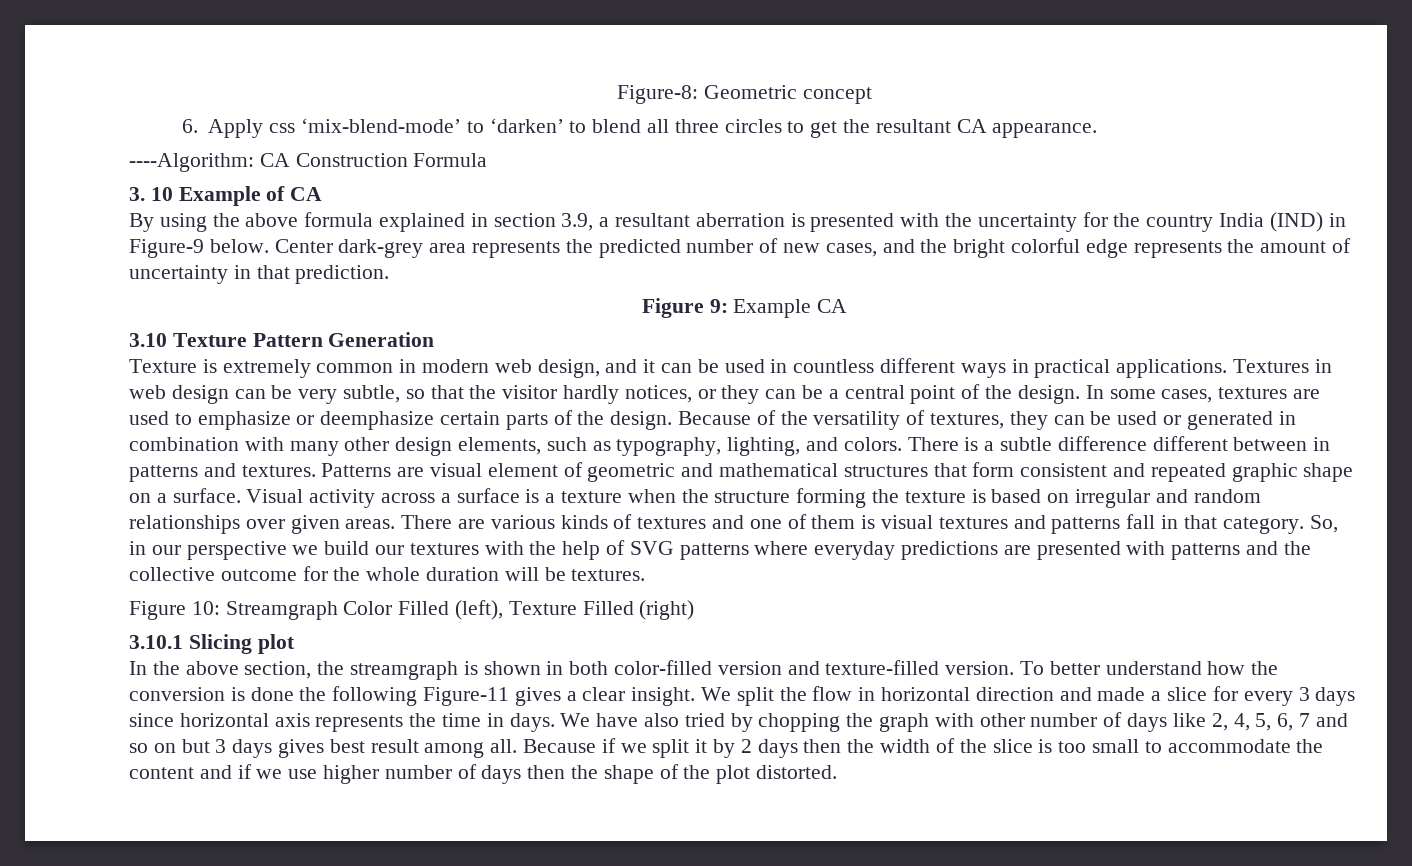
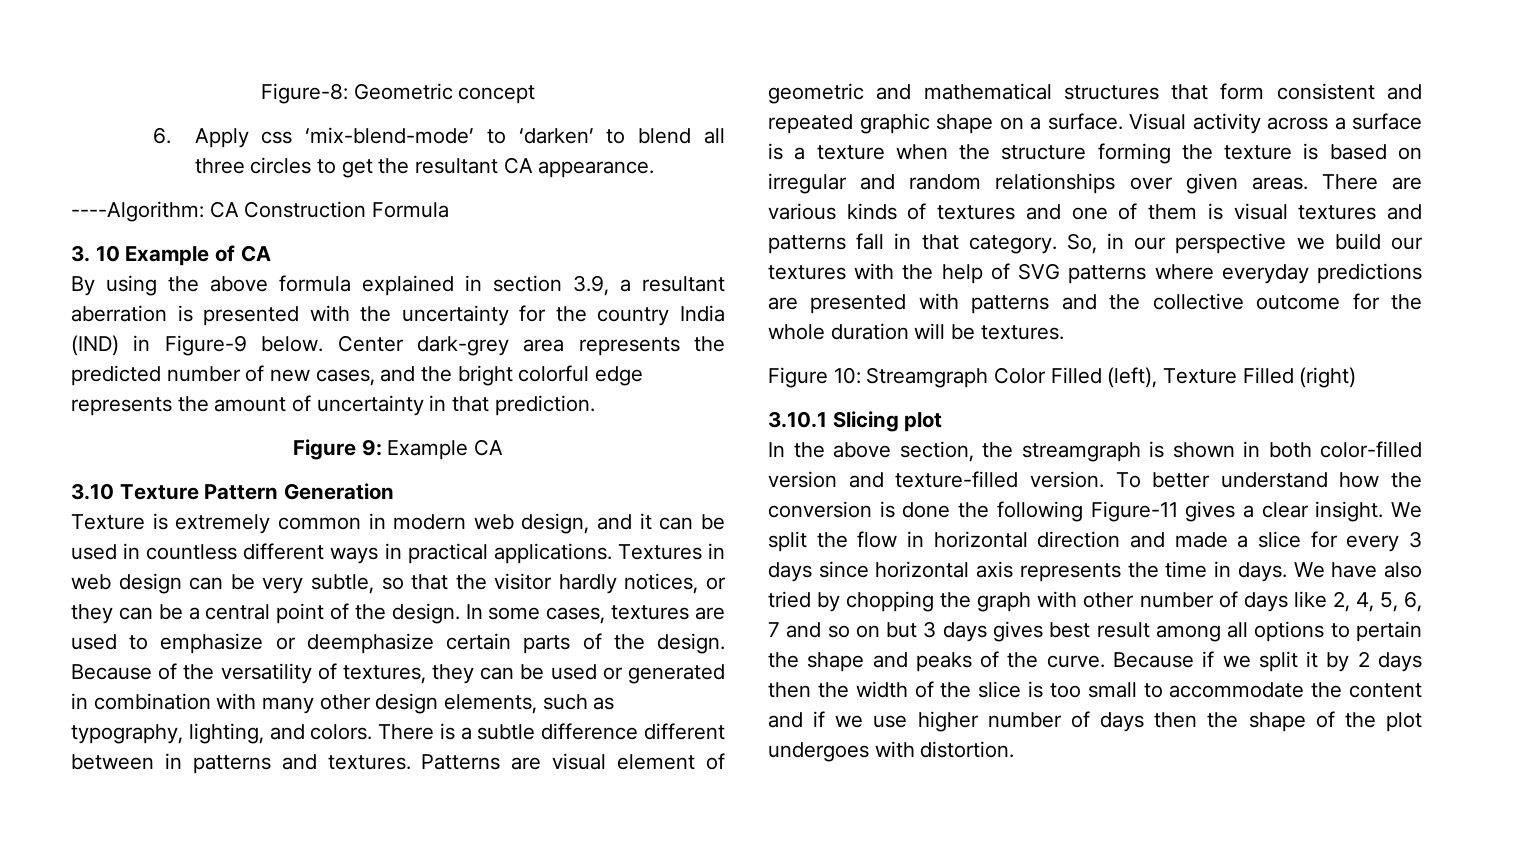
[490,739,518,753] all. -> [1227,621,1422,642] [768,651,1105,672] all options to pertain the shape and peaks of the curve.
[756,765,838,779] distorted. -> [768,741,1015,762] undergoes with distortion.

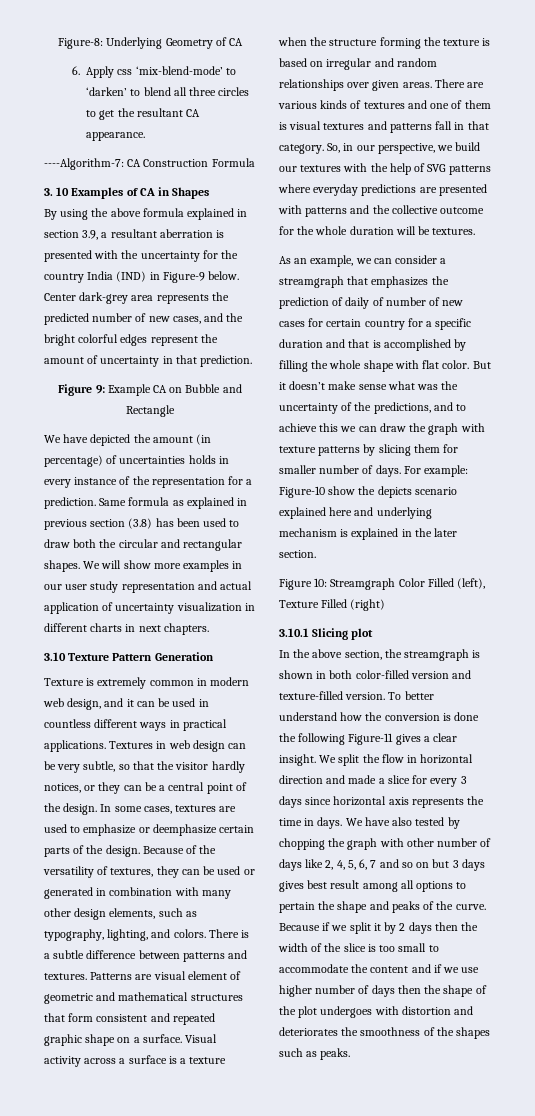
[353,83,536,104] Geometric concept -> [106,37,243,49] Underlying Geometry of CA
[71,201,204,222] ----Algorithm: -> [44,158,124,170] ----Algorithm-7:
[125,245,271,266] Example of CA -> [71,187,210,199] Examples of CA in Shapes
[595,366,644,386] [71,397,172,416] edge represents -> [120,334,198,346] edges represent
(504, 447) none -> [169,384,242,393] [126,405,175,417] [44,434,212,446] [44,455,229,467] [44,476,253,488] [44,497,248,509] [44,518,240,530] [44,539,243,551] [44,560,243,572] [44,581,253,593] [44,602,255,614] [44,623,209,635] on Bubble and Rectangle // We have depicted the amount (in percentage) of uncertainties holds in every instance of the representation for a prediction. Same formula as explained in previous section (3.8) has been used to draw both the circular and rectangular shapes. We will show more examples in our user study representation and actual application of uncertainty visualization in different charts in next chapters.
[644,723,725,740] [71,753,182,770] different between in -> [138,950,180,959] between
[1175,233,1287,254] perspective -> [377,143,435,154] perspective,
(1064, 332) none -> [279,255,447,267] [279,276,449,288] [279,297,464,309] [279,318,472,330] [279,339,467,351] [279,360,491,372] [279,381,459,390] [279,402,467,414] [279,423,485,435] [279,444,459,456] [279,465,469,477] [279,486,457,498] [279,507,432,519] [279,528,458,540] [279,550,316,558] // As an example, we can consider a streamgraph that emphasizes the prediction of daily of number of new cases for certain country for a specific duration and that is accomplished by filling the whole shape with flat color. But it doesn’t make sense what was the uncertainty of the predictions, and to achieve this we can draw the graph with texture patterns by slicing them for smaller number of days. For example: Figure-10 show the depicts scenario explained here and underlying mechanism is explained in the later section.
[768,591,811,608] tried -> [415,817,445,826] tested
[920,741,1015,758] distortion. -> [401,1006,474,1015] [279,1027,491,1039] [279,1048,351,1060] distortion and deteriorates the smoothness of the shapes such as peaks.

